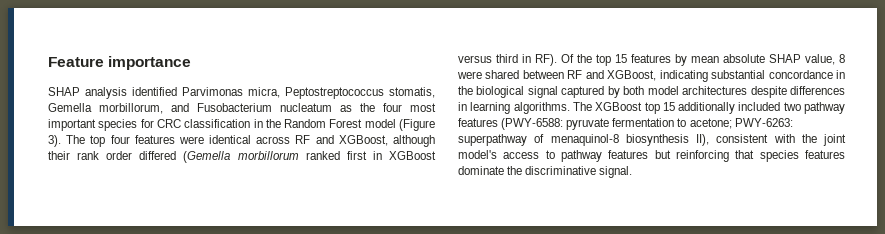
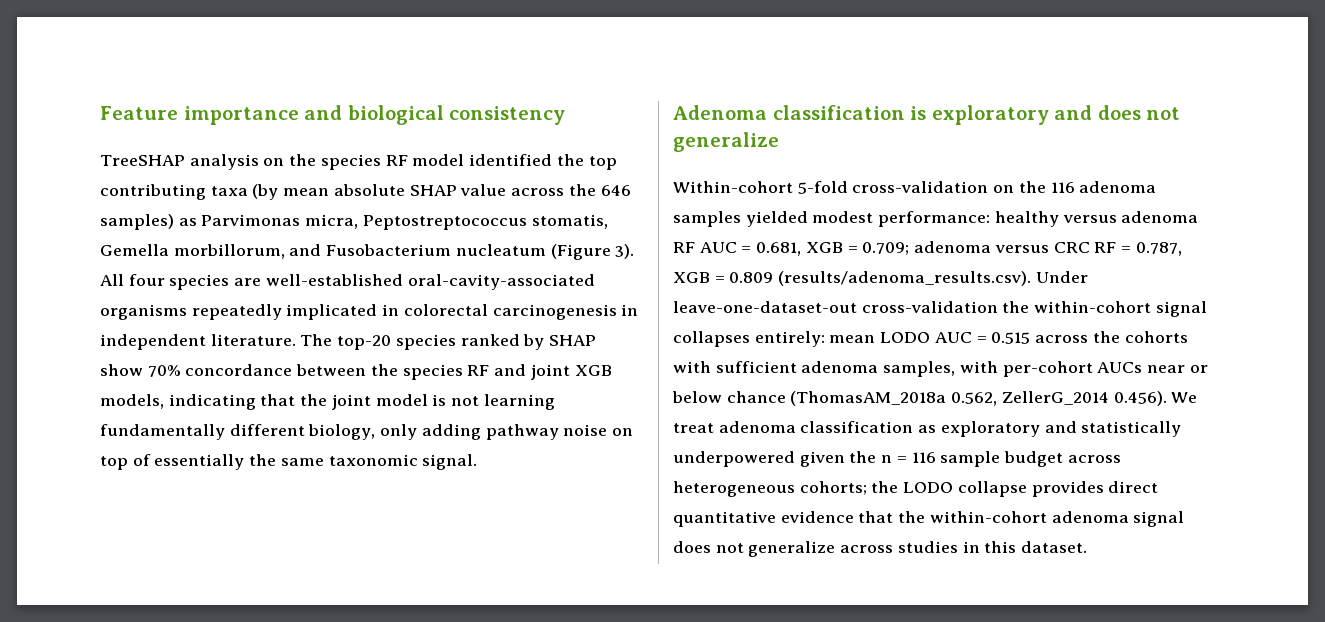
[48,87,177,99] // SHAP analysis identified -> [304,105,566,125] [100,154,617,170] [100,184,631,200] [100,214,197,230] and biological consistency // TreeSHAP analysis on the species RF model identified the top contributing taxa (by mean absolute SHAP value across the 646 samples) as
[340,103,436,112] [48,119,436,131] [48,135,436,147] [48,151,436,163] [458,54,845,66] [457,70,845,82] [458,86,845,98] [458,102,845,114] [458,118,793,130] [458,134,846,146] [458,150,845,162] [458,166,633,178] as the four most important species for CRC classification in the Random Forest model (Figure 3). The top four features were identical across RF and XGBoost, although their rank order differed (Gemella morbillorum ranked first in XGBoost versus third in RF). Of the top 15 features by mean absolute SHAP value, 8 were shared between RF and XGBoost, indicating substantial concordance in the biological signal captured by both model architectures despite differences in learning algorithms. The XGBoost top 15 additionally included two pathway features (PWY-6588: pyruvate fermentation to acetone; PWY-6263: superpathway of menaquinol-8 biosynthesis II), consistent with the joint model's access to pathway features but reinforcing that species features dominate the discriminative signal. -> [550,244,635,260] [100,274,595,290] [100,304,639,320] [100,334,597,350] [100,364,612,380] [100,394,555,410] [100,424,634,440] [100,454,478,470] [673,105,1181,125] [673,132,779,152] [673,181,1157,194] [673,211,1199,227] [673,241,1182,256] [673,271,1088,286] [673,301,1207,317] [673,331,1188,347] [673,361,1208,377] [672,391,1198,406] [673,421,1182,437] [673,451,1121,467] [673,481,1159,497] [673,511,1185,527] [673,541,1088,557] (Figure 3). All four species are well-established oral-cavity-associated organisms repeatedly implicated in colorectal carcinogenesis in independent literature. The top-20 species ranked by SHAP show 70% concordance between the species RF and joint XGB models, indicating that the joint model is not learning fundamentally different biology, only adding pathway noise on top of essentially the same taxonomic signal. // Adenoma classification is exploratory and does not generalize // Within-cohort 5-fold cross-validation on the 116 adenoma samples yielded modest performance: healthy versus adenoma RF AUC = 0.681, XGB = 0.709; adenoma versus CRC RF = 0.787, XGB = 0.809 (results/adenoma_results.csv). Under leave-one-dataset-out cross-validation the within-cohort signal collapses entirely: mean LODO AUC = 0.515 across the cohorts with sufficient adenoma samples, with per-cohort AUCs near or below chance (ThomasAM_2018a 0.562, ZellerG_2014 0.456). We treat adenoma classification as exploratory and statistically underpowered given the n = 116 sample budget across heterogeneous cohorts; the LODO collapse provides direct quantitative evidence that the within-cohort adenoma signal does not generalize across studies in this dataset.

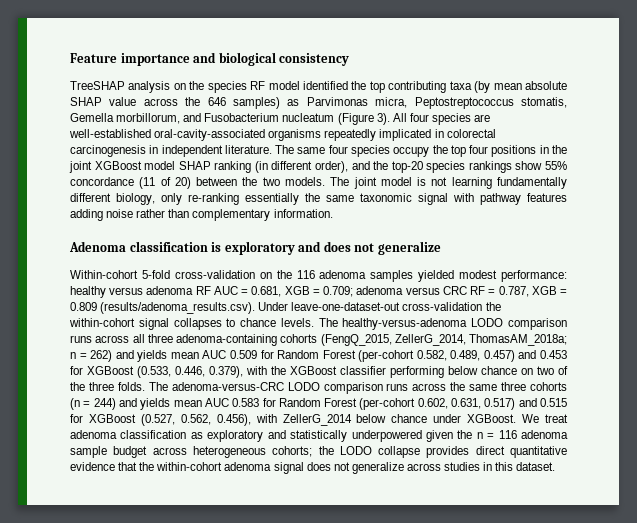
[337,334,597,350] [100,364,612,380] [100,394,328,410] top-20 species ranked by SHAP show 70% concordance between the species RF and joint XGB models, indicating that the -> [297,145,567,157] [69,161,567,173] [70,177,350,189] same four species occupy the top four positions in the joint XGBoost model SHAP ranking (in different order), and the top-20 species rankings show 55% concordance (11 of 20) between the two models. The
[421,424,634,440] [100,454,478,470] adding pathway noise on top of essentially the same taxonomic signal. -> [188,193,567,205] [70,209,333,221] re-ranking essentially the same taxonomic signal with pathway features adding noise rather than complementary information.
[754,331,1188,347] [673,361,1208,377] [672,391,1167,406] entirely: mean LODO AUC = 0.515 across the cohorts with sufficient adenoma samples, with per-cohort AUCs near or below chance (ThomasAM_2018a 0.562, ZellerG_2014 0.456). -> [226,318,567,330] [70,334,567,346] [70,350,567,362] [70,366,568,378] [70,382,567,394] [70,398,567,410] [70,414,517,426] to chance levels. The healthy-versus-adenoma LODO comparison runs across all three adenoma-containing cohorts (FengQ_2015, ZellerG_2014, ThomasAM_2018a; n = 262) and yields mean AUC 0.509 for Random Forest (per-cohort 0.582, 0.489, 0.457) and 0.453 for XGBoost (0.533, 0.446, 0.379), with the XGBoost classifier performing below chance on two of the three folds. The adenoma-versus-CRC LODO comparison runs across the same three cohorts (n = 244) and yields mean AUC 0.583 for Random Forest (per-cohort 0.602, 0.631, 0.517) and 0.515 for XGBoost (0.527, 0.562, 0.456), with ZellerG_2014 below chance under XGBoost.
(936, 457) none -> [521,430,568,439] adenoma

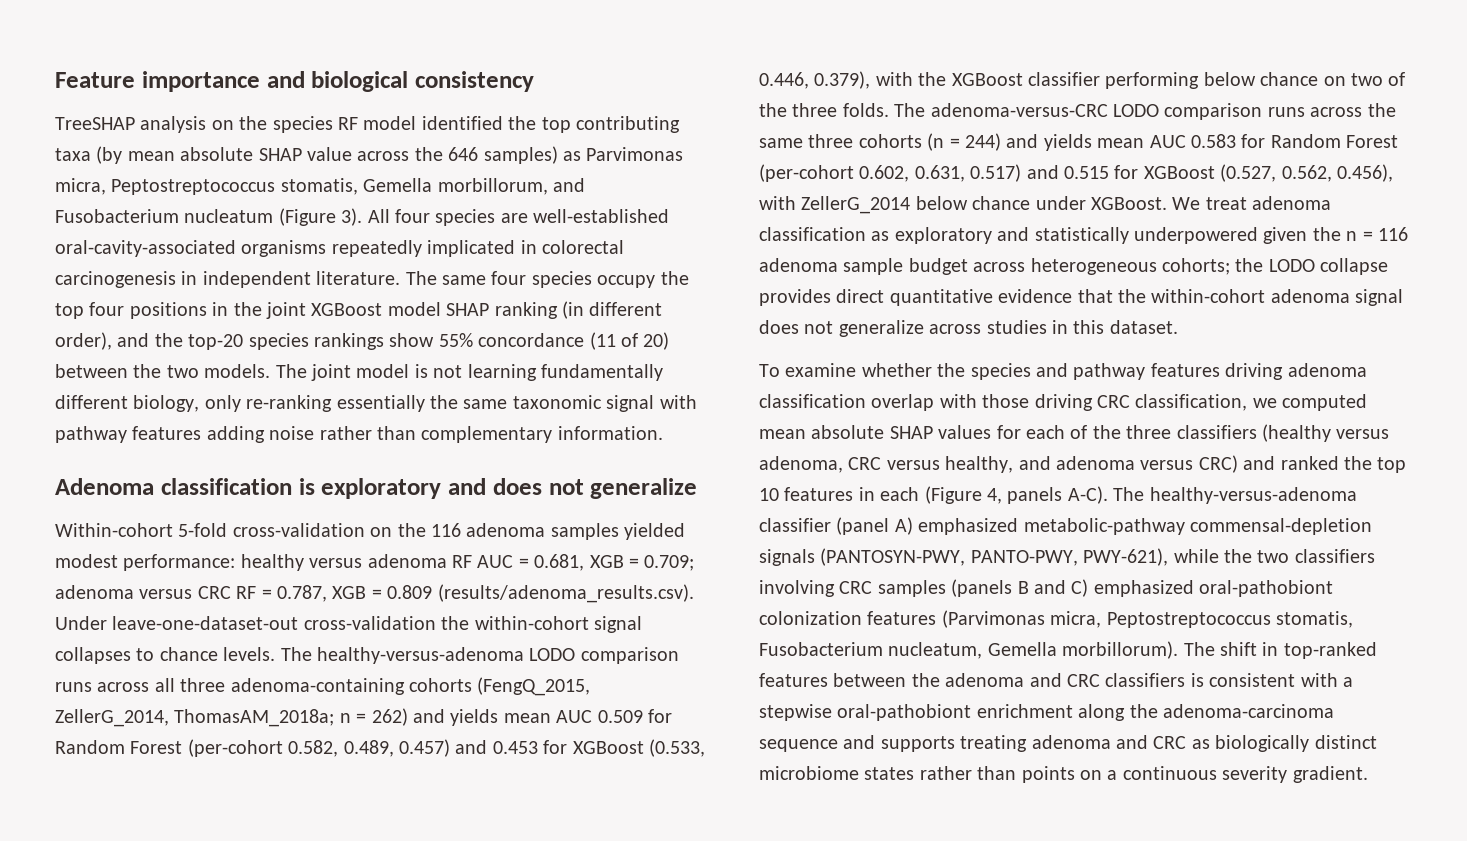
(556, 466) none -> [759,363,1367,380] [759,394,1368,411] [759,424,1390,442] [759,455,1407,473] [759,486,1357,504] [759,517,1372,535] [759,548,1375,566] [759,579,1334,597] [759,610,1353,628] [759,641,1377,659] [759,673,1353,687] [759,704,1334,721] [759,735,1377,752] [759,766,1368,783] // To examine whether the species and pathway features driving adenoma classification overlap with those driving CRC classification, we computed mean absolute SHAP values for each of the three classifiers (healthy versus adenoma, CRC versus healthy, and adenoma versus CRC) and ranked the top 10 features in each (Figure 4, panels A-C). The healthy-versus-adenoma classifier (panel A) emphasized metabolic-pathway commensal-depletion signals (PANTOSYN-PWY, PANTO-PWY, PWY-621), while the two classifiers involving CRC samples (panels B and C) emphasized oral-pathobiont colonization features (Parvimonas micra, Peptostreptococcus stomatis, Fusobacterium nucleatum, Gemella morbillorum). The shift in top-ranked features between the adenoma and CRC classifiers is consistent with a stepwise oral-pathobiont enrichment along the adenoma-carcinoma sequence and supports treating adenoma and CRC as biologically distinct microbiome states rather than points on a continuous severity gradient.

